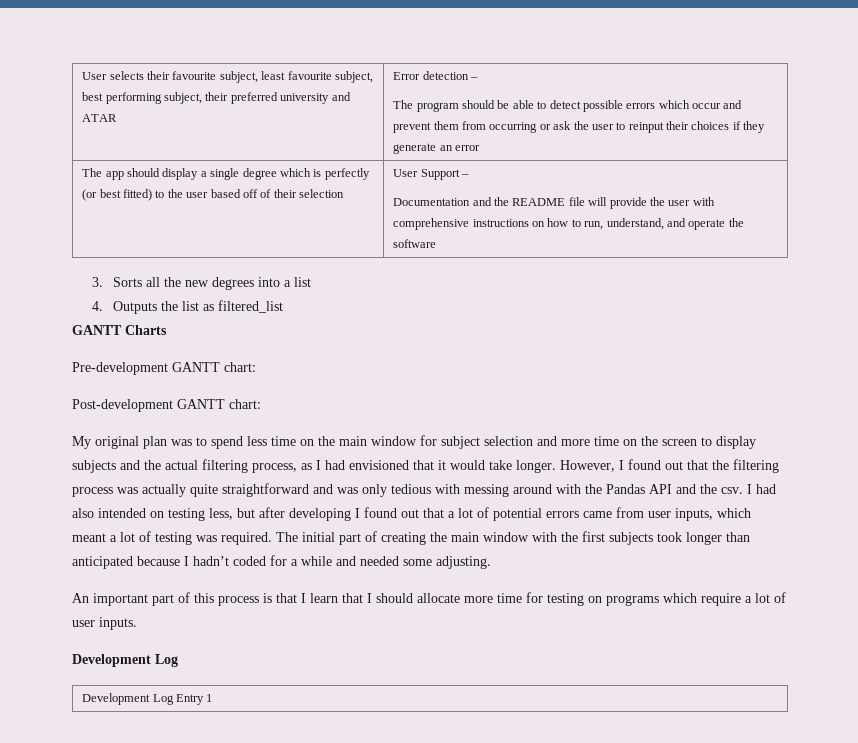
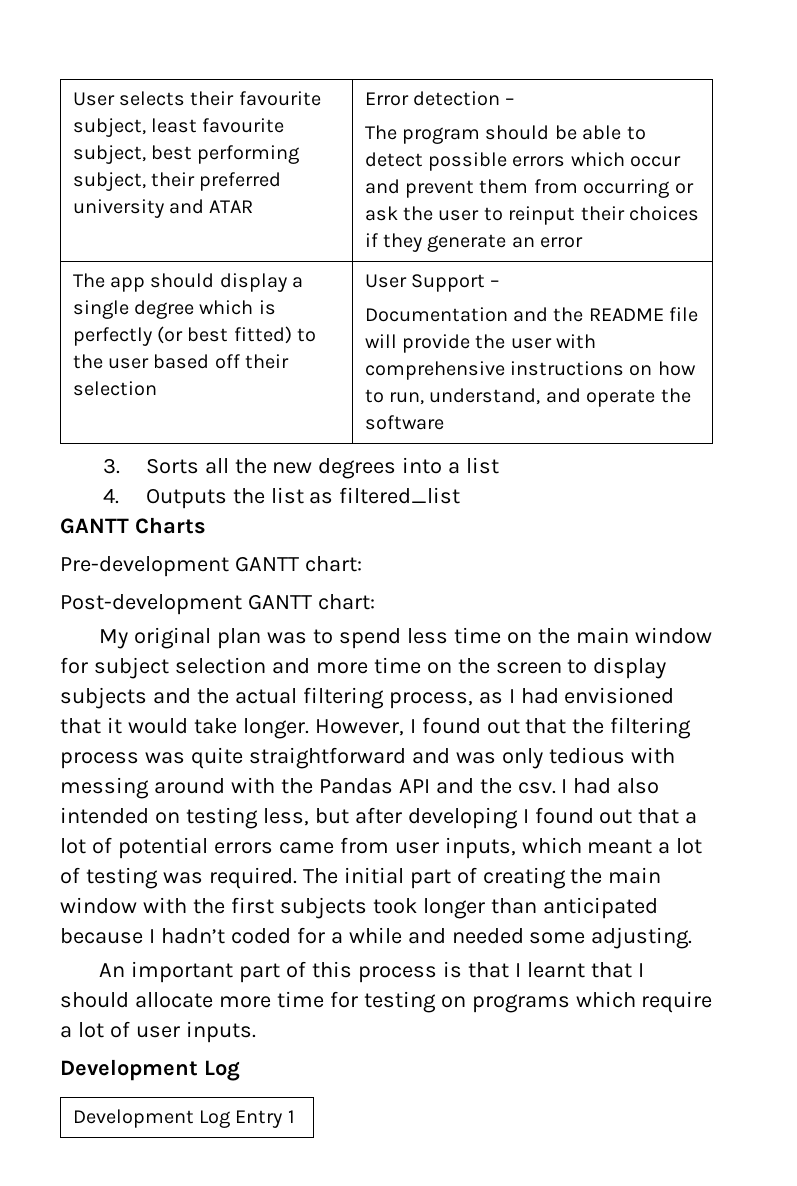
[260,189,272,198] of -> (240, 361) none
[142,484,186,497] actually -> (185, 758) none
[310,593,338,603] learn -> [526,962,585,978] learnt

